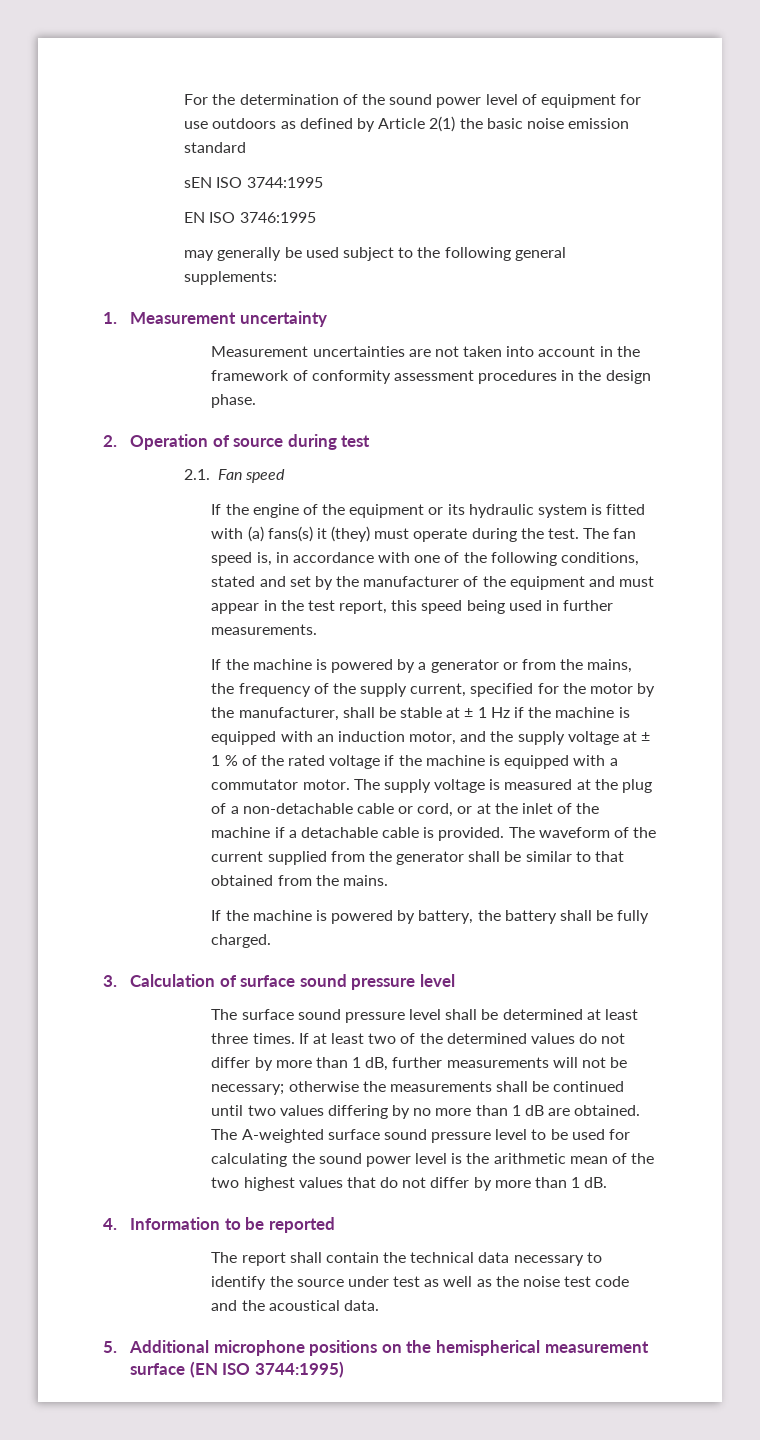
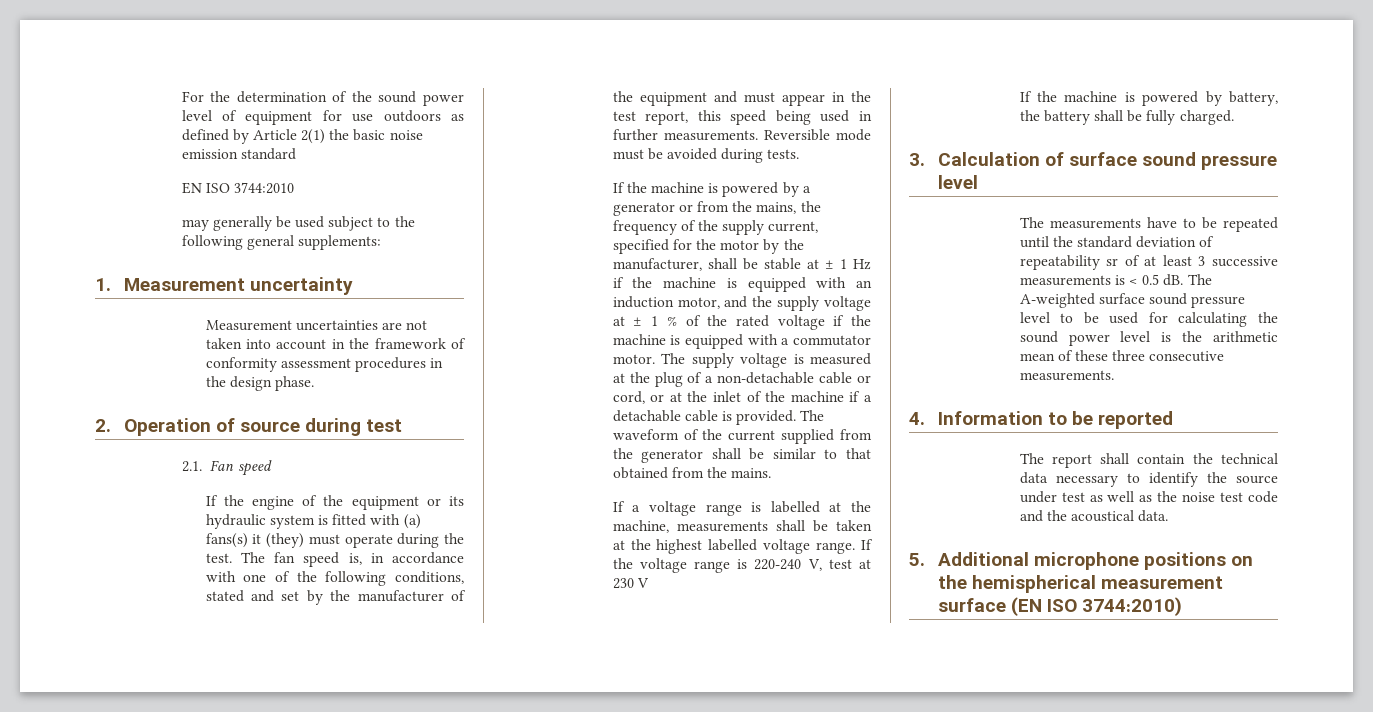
[184,177,323,188] // sEN ISO 3744:1995 -> (296, 154) none
[239,212,316,223] 3746:1995 -> [233,182,294,194] 3744:2010
(318, 629) none -> [763,129,871,141] [612,148,800,163] Reversible mode must be avoided during tests.
(388, 880) none -> [612,501,871,516] [612,520,872,533] [612,539,873,554] [612,558,871,573] [612,578,649,589] // If a voltage range is labelled at the machine, measurements shall be taken at the highest labelled voltage range. If the voltage range is 220-240 V, test at 230 V
[241,1009,639,1023] [211,1033,626,1044] [211,1057,628,1071] [211,1081,625,1095] [211,1105,641,1119] surface sound pressure level shall be determined at least three times. If at least two of the determined values do not differ by more than 1 dB, further measurements will not be necessary; otherwise the measurements shall be continued until two values differing by no more than 1 dB are obtained. -> [1049,217,1278,232] [1019,236,1215,248] [1019,255,1278,270] [1019,274,1184,286] measurements have to be repeated until the standard deviation of repeatability sr of at least 3 successive measurements is < 0.5 dB.
[631,1153,655,1164] [211,1177,608,1191] the two highest values that do not differ by more than 1 dB. -> [1075,350,1225,362] [1019,370,1114,381] these three consecutive measurements.
[254,1361,344,1378] 3744:1995) -> [1082,597,1183,616] 3744:2010)

